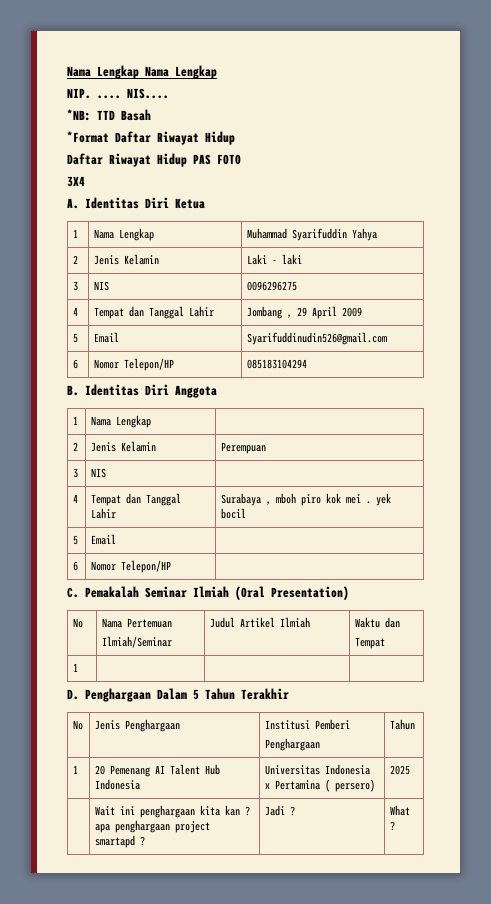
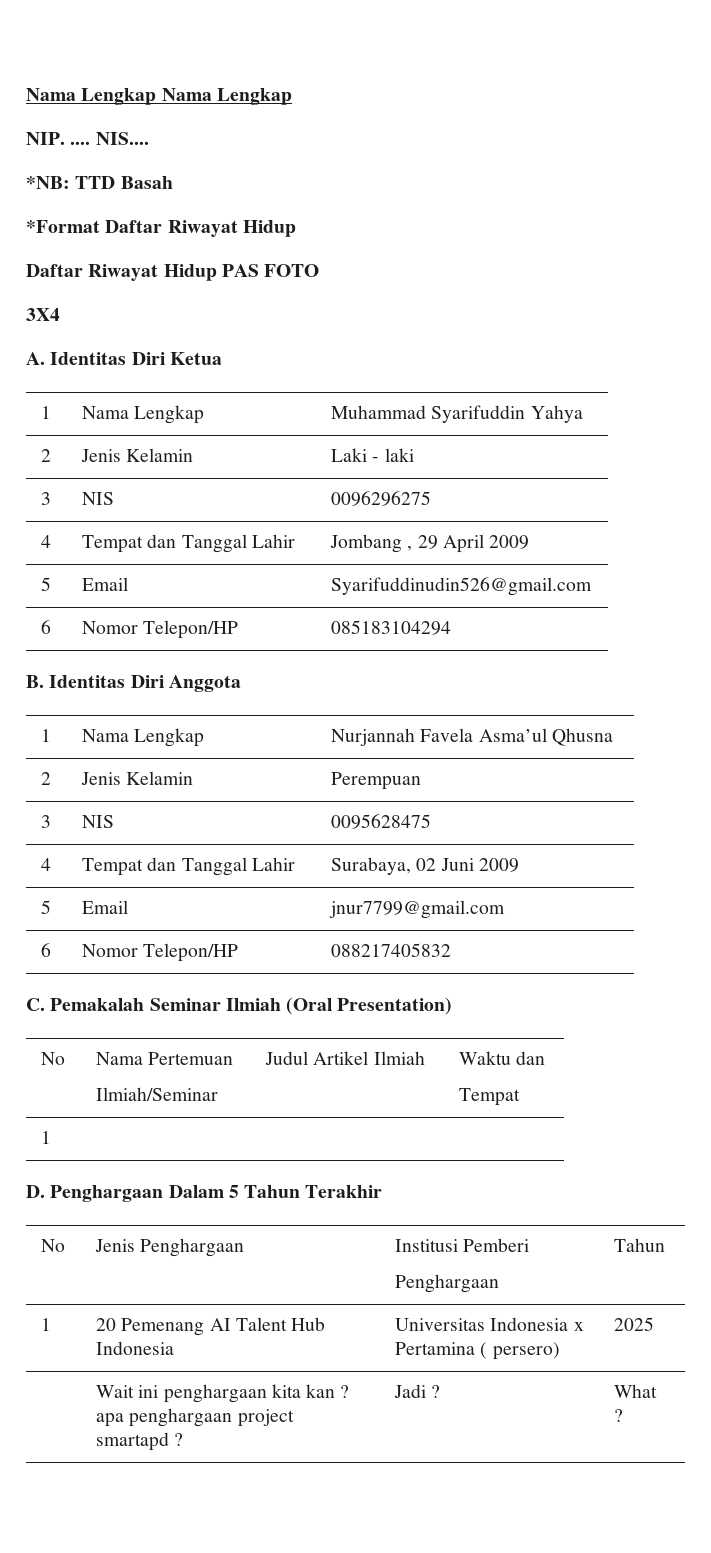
(151, 421) none -> [331,728,613,746] Nurjannah Favela Asma’ul Qhusna
[72,494,78,503] [90,493,181,506] [90,508,116,519] [220,493,391,506] [220,508,246,519] [72,535,78,545] [90,534,116,545] [72,561,78,571] [90,560,171,573] // 4 | Tempat dan Tanggal Lahir | Surabaya , mboh piro kok mei . yek bocil // 5 | Email | // 6 | Nomor Telepon/HP | -> [331,814,432,829] [41,858,52,871] [82,857,295,876] [331,857,519,875] [41,900,52,914] [82,900,129,914] [329,900,506,919] [41,943,52,957] [82,943,239,962] [331,943,452,957] 0095628475 // 4 | Tempat dan Tanggal Lahir | Surabaya, 02 Juni 2009 // 5 | Email | jnur7799@gmail.com // 6 | Nomor Telepon/HP | 088217405832

